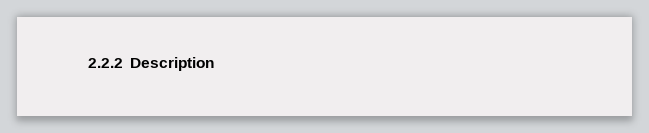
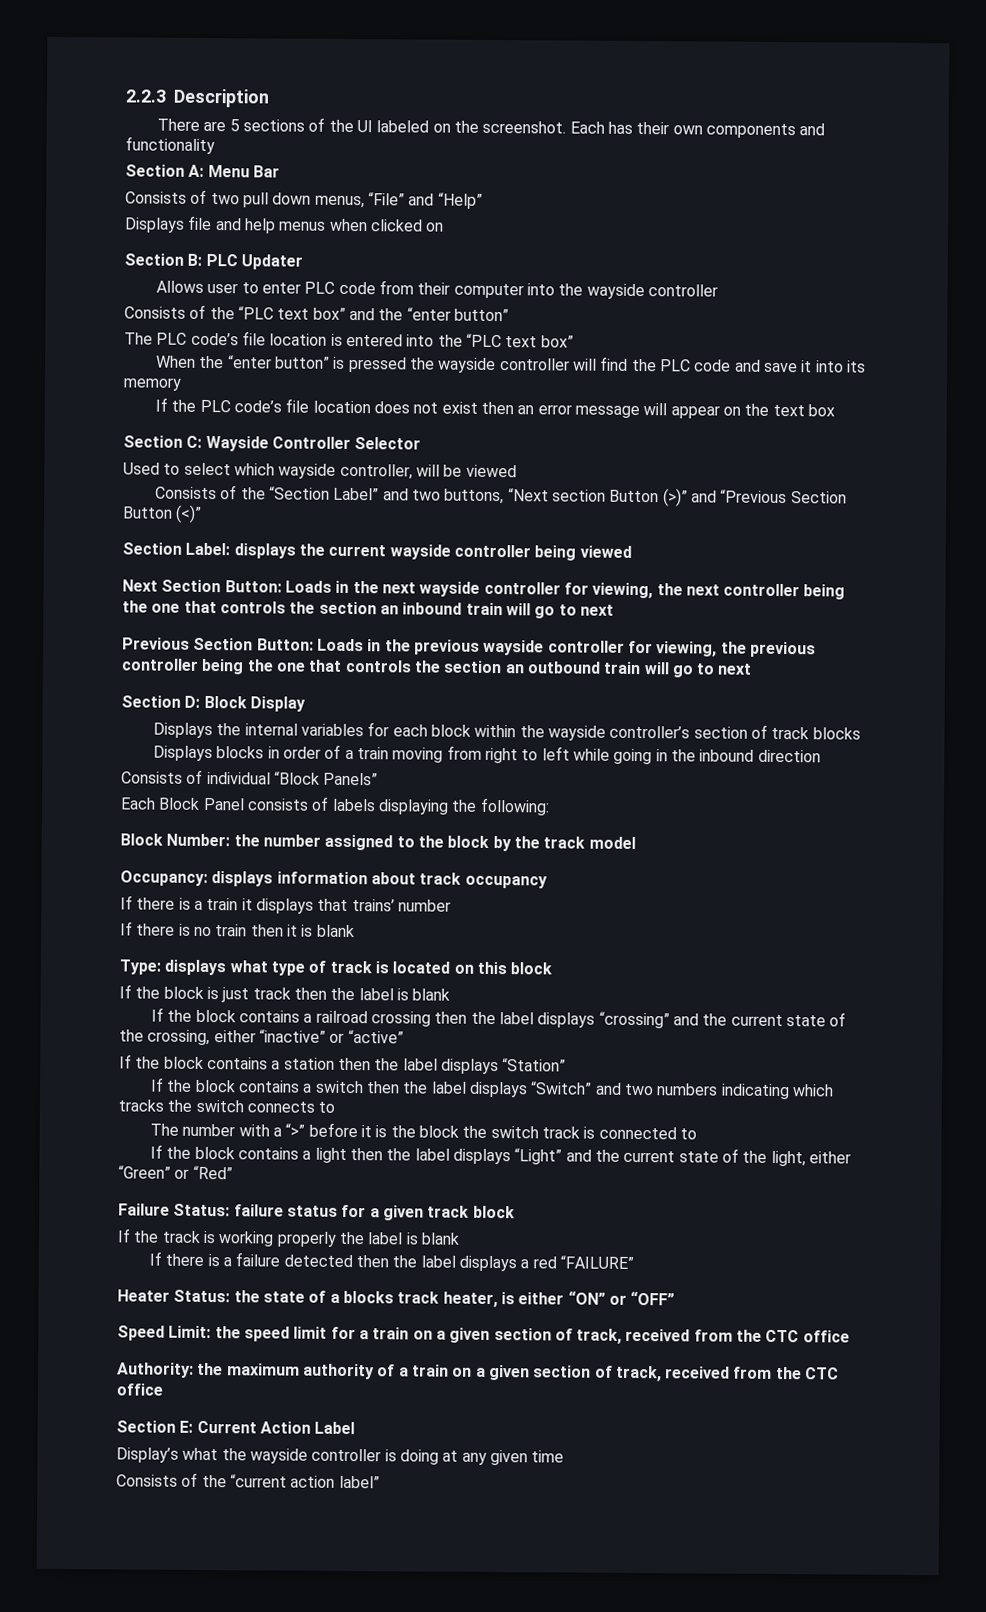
[88,58,123,68] 2.2.2 -> [125,89,166,103] 2.2.3
(214, 64) none -> [157,117,826,139] [125,136,215,155] [125,164,280,178] [125,189,483,209] [124,215,445,234] [124,253,303,270] [156,280,718,300] [124,304,509,322] [124,331,574,348] [156,355,866,374] [123,377,181,391] [155,397,835,419] [123,435,422,452] [123,462,517,480] [155,485,847,507] [122,504,203,523] [122,542,632,561] [122,579,846,600] [122,600,614,619] [122,637,816,658] [121,658,752,678] [121,695,306,712] [153,722,861,741] [153,744,821,765] [121,769,379,786] [120,796,550,816] [120,833,636,852] [120,870,548,889] [120,895,451,914] [120,921,355,938] [119,959,553,976] [119,984,451,1003] [151,1007,847,1029] [119,1029,404,1046] [119,1054,567,1075] [150,1077,834,1100] [118,1099,336,1113] [150,1122,697,1140] [150,1144,851,1167] [118,1165,233,1180] [118,1203,515,1221] [117,1228,460,1247] [149,1251,634,1272] [117,1289,676,1308] [117,1325,850,1344] [117,1362,840,1382] [116,1383,163,1396] [116,1420,356,1435] [116,1447,565,1466] [116,1472,380,1489] // There are 5 sections of the UI labeled on the screenshot. Each has their own components and functionality // Section A: Menu Bar // Consists of two pull down menus, “File” and “Help” // Displays file and help menus when clicked on // Section B: PLC Updater // Allows user to enter PLC code from their computer into the wayside controller // Consists of the “PLC text box” and the “enter button” // The PLC code’s file location is entered into the “PLC text box” // When the “enter button” is pressed the wayside controller will find the PLC code and save it into its memory // If the PLC code’s file location does not exist then an error message will appear on the text box // Section C: Wayside Controller Selector // Used to select which wayside controller, will be viewed // Consists of the “Section Label” and two buttons, “Next section Button (>)” and “Previous Section Button (<)” // Section Label: displays the current wayside controller being viewed // Next Section Button: Loads in the next wayside controller for viewing, the next controller being the one that controls the section an inbound train will go to next // Previous Section Button: Loads in the previous wayside controller for viewing, the previous controller being the one that controls the section an outbound train will go to next // Section D: Block Display // Displays the internal variables for each block within the wayside controller’s section of track blocks // Displays blocks in order of a train moving from right to left while going in the inbound direction // Consists of individual “Block Panels” // Each Block Panel consists of labels displaying the following: // Block Number: the number assigned to the block by the track model // Occupancy: displays information about track occupancy // If there is a train it displays that trains’ number // If there is no train then it is blank // Type: displays what type of track is located on this block // If the block is just track then the label is blank // If the block contains a railroad crossing then the label displays “crossing” and the current state of the crossing, either “inactive” or “active” // If the block contains a station then the label displays “Station” // If the block contains a switch then the label displays “Switch” and two numbers indicating which tracks the switch connects to // The number with a “>” before it is the block the switch track is connected to // If the block contains a light then the label displays “Light” and the current state of the light, either “Green” or “Red” // Failure Status: failure status for a given track block // If the track is working properly the label is blank // If there is a failure detected then the label displays a red “FAILURE” // Heater Status: the state of a blocks track heater, is either “ON” or “OFF” // Speed Limit: the speed limit for a train on a given section of track, received from the CTC office // Authority: the maximum authority of a train on a given section of track, received from the CTC office // Section E: Current Action Label // Display’s what the wayside controller is doing at any given time // Consists of the “current action label”

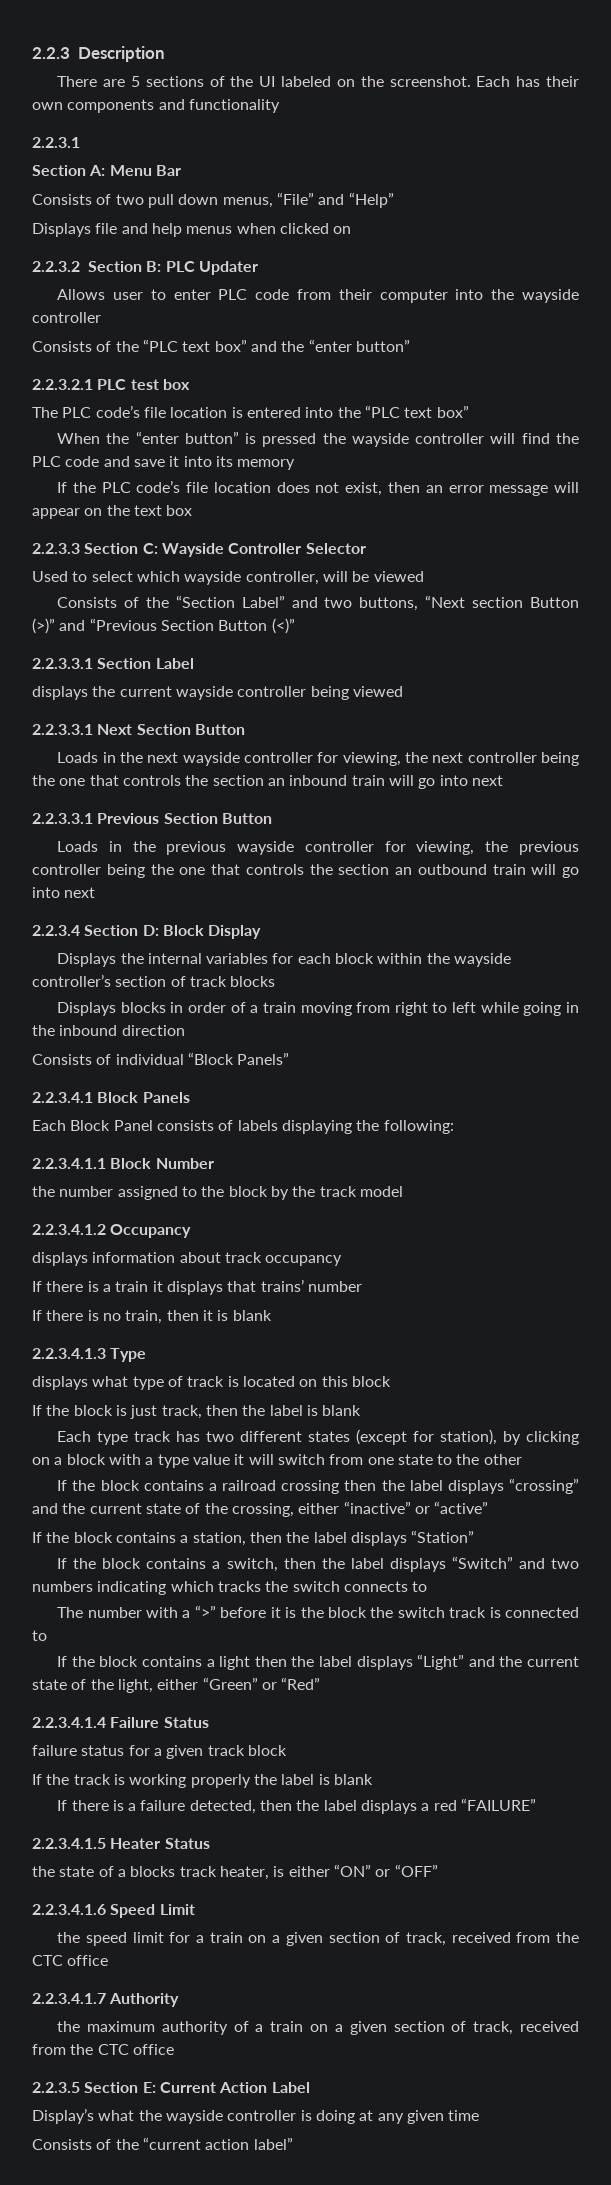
(215, 145) none -> [32,137,80,148] // 2.2.3.1
(445, 227) none -> [32,261,80,272] 2.2.3.2
(509, 315) none -> [32,379,190,390] // 2.2.3.2.1 PLC test box
[441,401,478,414] exist -> [345,482,383,496] exist,
(835, 410) none -> [32,543,80,554] 2.2.3.3
[122,542,231,556] Section Label: -> [32,658,194,669] 2.2.3.3.1 Section Label //
(632, 551) none -> [32,724,93,735] 2.2.3.3.1
[224,580,282,593] Button: -> [194,724,245,735] Button //
[558,604,614,616] to next // -> [439,775,503,786] [32,813,93,824] into next // 2.2.3.3.1
[256,638,314,651] Button: -> [221,813,272,824] Button //
[696,663,752,675] to next // -> [32,887,96,898] [32,925,80,936] into next // 2.2.3.4
(379, 779) none -> [32,1092,190,1103] // 2.2.3.4.1 Block Panels
[120,833,231,847] Block Number: -> [32,1158,214,1169] 2.2.3.4.1.1 Block Number //
[120,870,208,887] Occupancy: -> [32,1224,192,1238] 2.2.3.4.1.2 Occupancy //
[215,924,248,937] train -> [125,1310,163,1324] train,
[119,959,161,975] Type: -> [32,1348,147,1362] 2.2.3.4.1.3 Type //
[252,987,291,1000] track -> [161,1405,202,1419] track,
(451, 994) none -> [57,1429,579,1445] [32,1454,522,1468] // Each type track has two different states (except for station), by clicking on a block with a type value it will switch from one state to the other
[283,1057,335,1070] station -> [192,1532,246,1546] station,
[314,1080,364,1094] switch -> [226,1558,278,1572] switch,
[118,1203,231,1217] Failure Status: -> [32,1717,209,1728] 2.2.3.4.1.4 Failure Status //
[283,1254,353,1268] detected -> [189,1800,256,1814] detected,
[117,1289,231,1303] Heater Status: -> [32,1838,210,1849] 2.2.3.4.1.5 Heater Status //
[117,1325,212,1341] Speed Limit: -> [32,1904,195,1918] 2.2.3.4.1.6 Speed Limit //
[117,1362,194,1378] Authority: -> [32,1993,180,2007] 2.2.3.4.1.7 Authority //
(163, 1389) none -> [32,2082,80,2093] 2.2.3.5

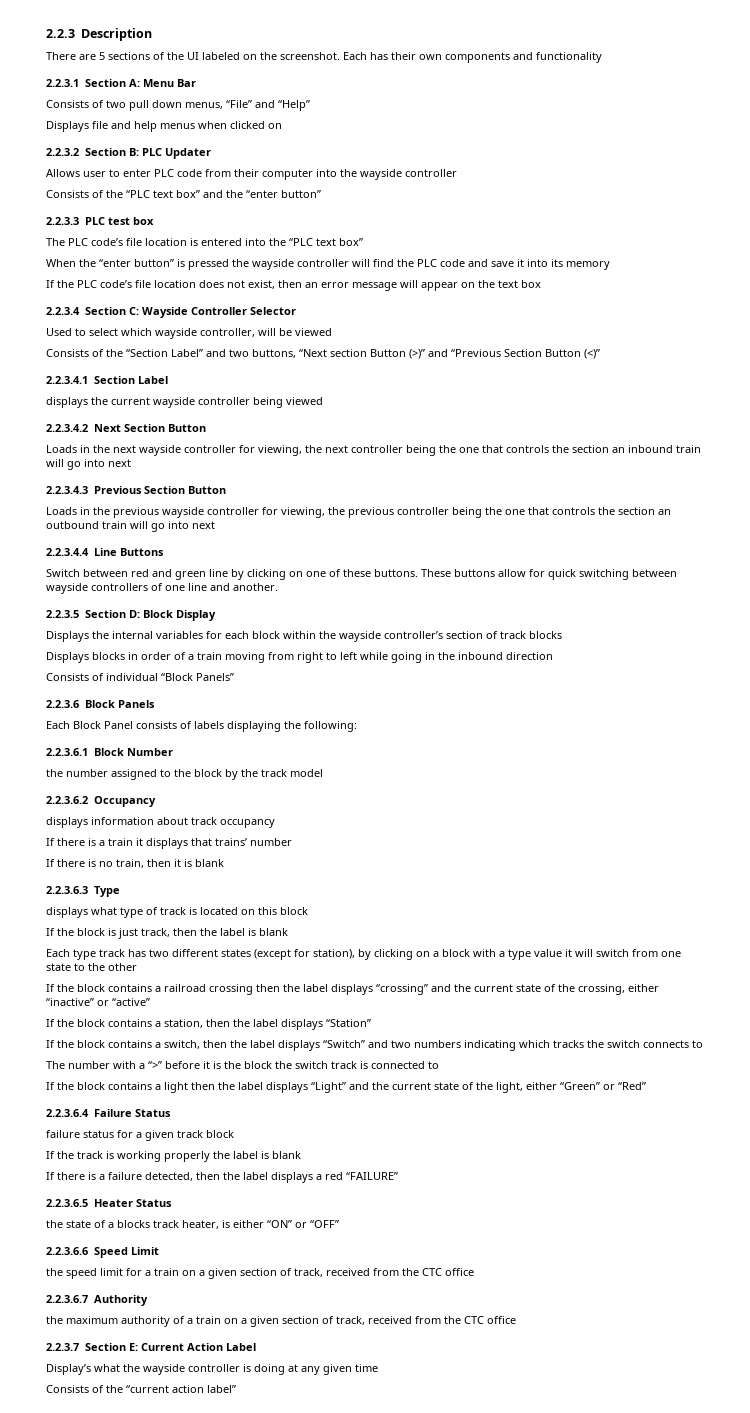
(80, 142) // -> (79, 83) none
[32,379,93,390] 2.2.3.2.1 -> [46,217,79,225] 2.2.3.3
[32,543,80,554] 2.2.3.3 -> [46,307,80,315] 2.2.3.4
[32,658,93,669] 2.2.3.3.1 -> [46,376,88,384] 2.2.3.4.1
[32,724,93,735] 2.2.3.3.1 -> [46,424,88,432] 2.2.3.4.2
[32,813,93,824] 2.2.3.3.1 -> [46,486,88,494] 2.2.3.4.3
[32,925,80,936] 2.2.3.4 -> [46,548,164,556] [46,569,677,580] [46,583,278,594] [46,610,79,618] 2.2.3.4.4 Line Buttons // Switch between red and green line by clicking on one of these buttons. These buttons allow for quick switching between wayside controllers of one line and another. // 2.2.3.5
[32,1092,93,1103] 2.2.3.4.1 -> [46,700,79,708] 2.2.3.6
[32,1158,106,1169] 2.2.3.4.1.1 -> [46,748,88,756] 2.2.3.6.1
[32,1224,106,1235] 2.2.3.4.1.2 -> [46,796,88,804] 2.2.3.6.2
[32,1348,106,1359] 2.2.3.4.1.3 -> [46,886,88,894] 2.2.3.6.3
[32,1717,106,1728] 2.2.3.4.1.4 -> [46,1109,89,1117] 2.2.3.6.4
[32,1838,106,1849] 2.2.3.4.1.5 -> [46,1199,88,1207] 2.2.3.6.5
[32,1904,106,1915] 2.2.3.4.1.6 -> [46,1247,88,1255] 2.2.3.6.6
[32,1993,106,2004] 2.2.3.4.1.7 -> [46,1295,88,1303] 2.2.3.6.7
[32,2082,80,2093] 2.2.3.5 -> [46,1343,79,1351] 2.2.3.7

